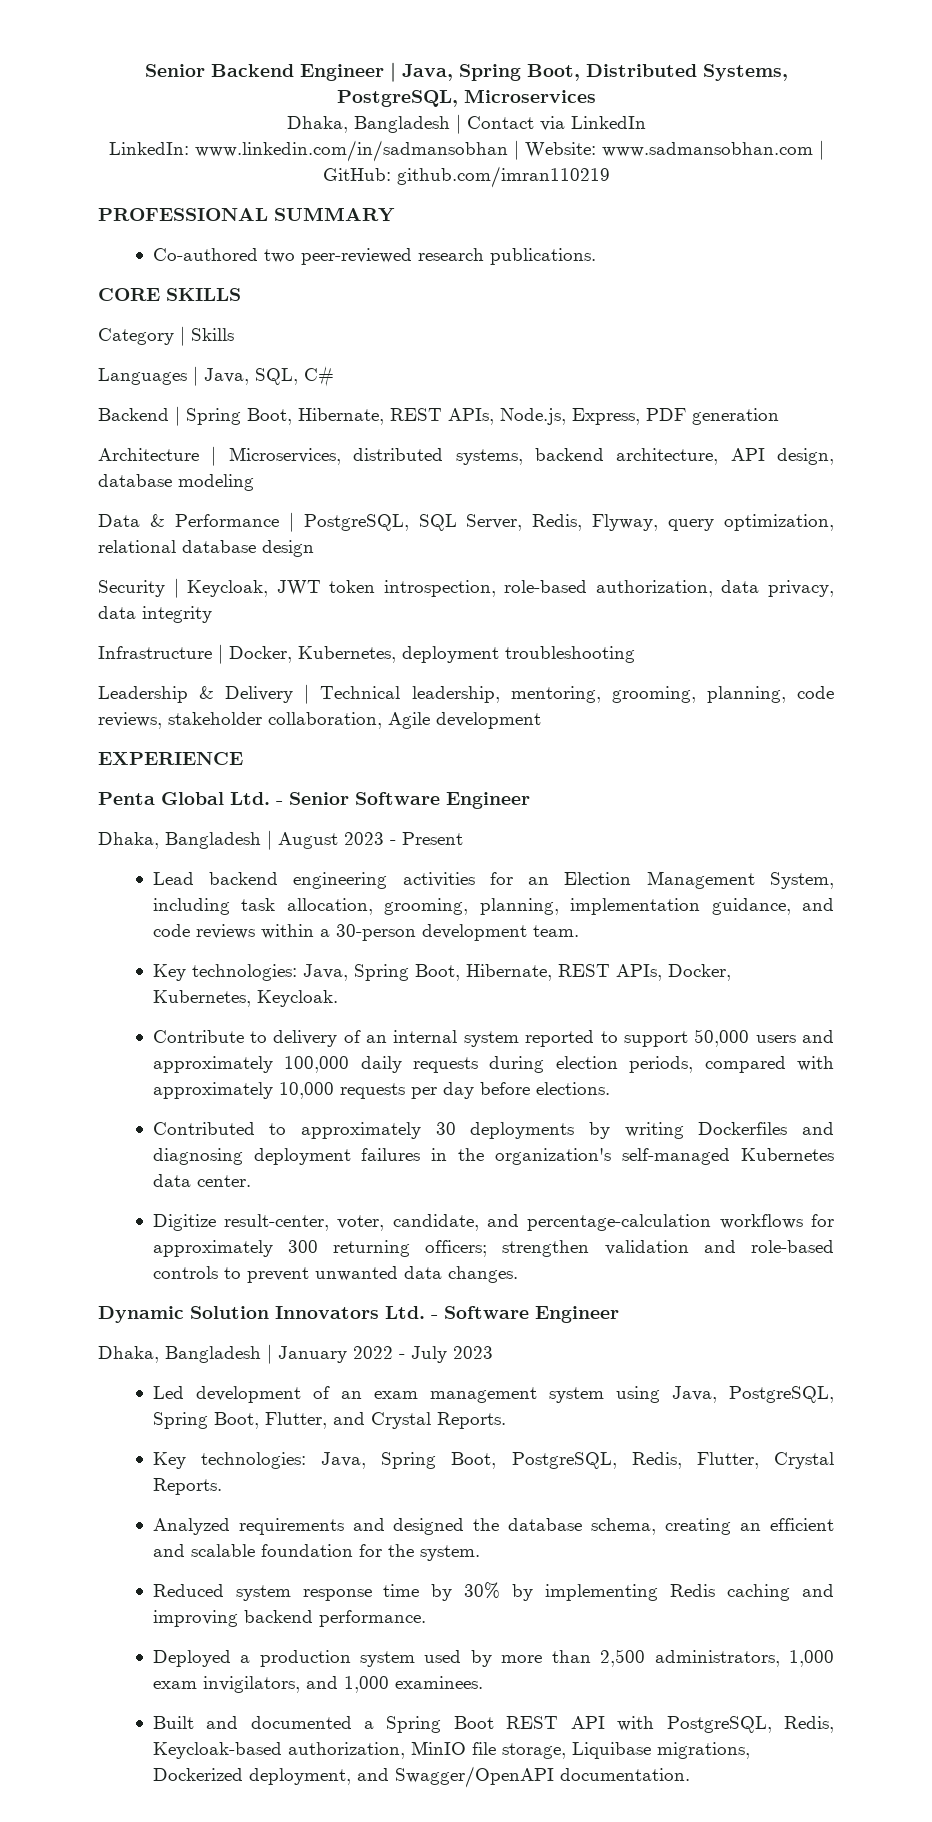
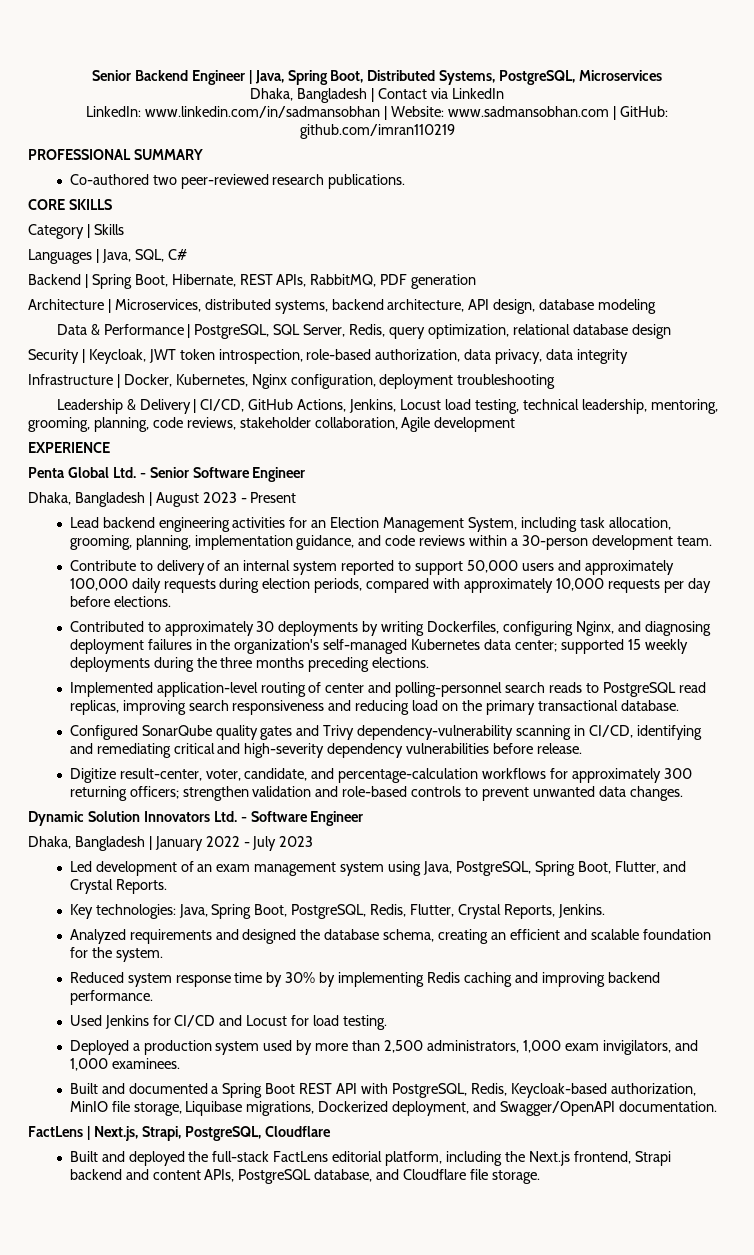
[500,408,640,425] Node.js, Express, -> [310,274,377,287] RabbitMQ,
[592,514,659,531] Flyway, -> (386, 330) none
(396, 654) none -> [251,374,376,389] Nginx configuration,
[320,686,401,699] Technical -> [200,399,579,414] CI/CD, GitHub Actions, Jenkins, Locust load testing, technical
[152,964,731,981] [152,990,338,1007] // Key technologies: Java, Spring Boot, Hibernate, REST APIs, Docker, Kubernetes, Keycloak. -> (712, 541) none
[698,1122,788,1135] Dockerfiles -> [427,621,614,636] Dockerfiles, configuring Nginx,
[196,1175,251,1187] center. -> [515,639,688,654] [69,657,430,672] [69,682,706,697] [69,700,679,715] [69,725,702,740] [69,743,583,758] center; supported 15 weekly deployments during the three months preceding elections. // Implemented application-level routing of center and polling-personnel search reads to PostgreSQL read replicas, improving search responsiveness and reducing load on the primary transactional database. // Configured SonarQube quality gates and Trivy dependency-vulnerability scanning in CI/CD, identifying and remediating critical and high-severity dependency vulnerabilities before release.
[152,1478,222,1495] Reports. -> [503,904,605,919] Reports, Jenkins.
(426, 1618) none -> [69,1015,388,1030] // Used Jenkins for CI/CD and Locust for load testing.
(690, 1774) none -> [28,1126,331,1141] [69,1151,671,1166] [69,1169,540,1184] // FactLens | Next.js, Strapi, PostgreSQL, Cloudflare // Built and deployed the full-stack FactLens editorial platform, including the Next.js frontend, Strapi backend and content APIs, PostgreSQL database, and Cloudflare file storage.

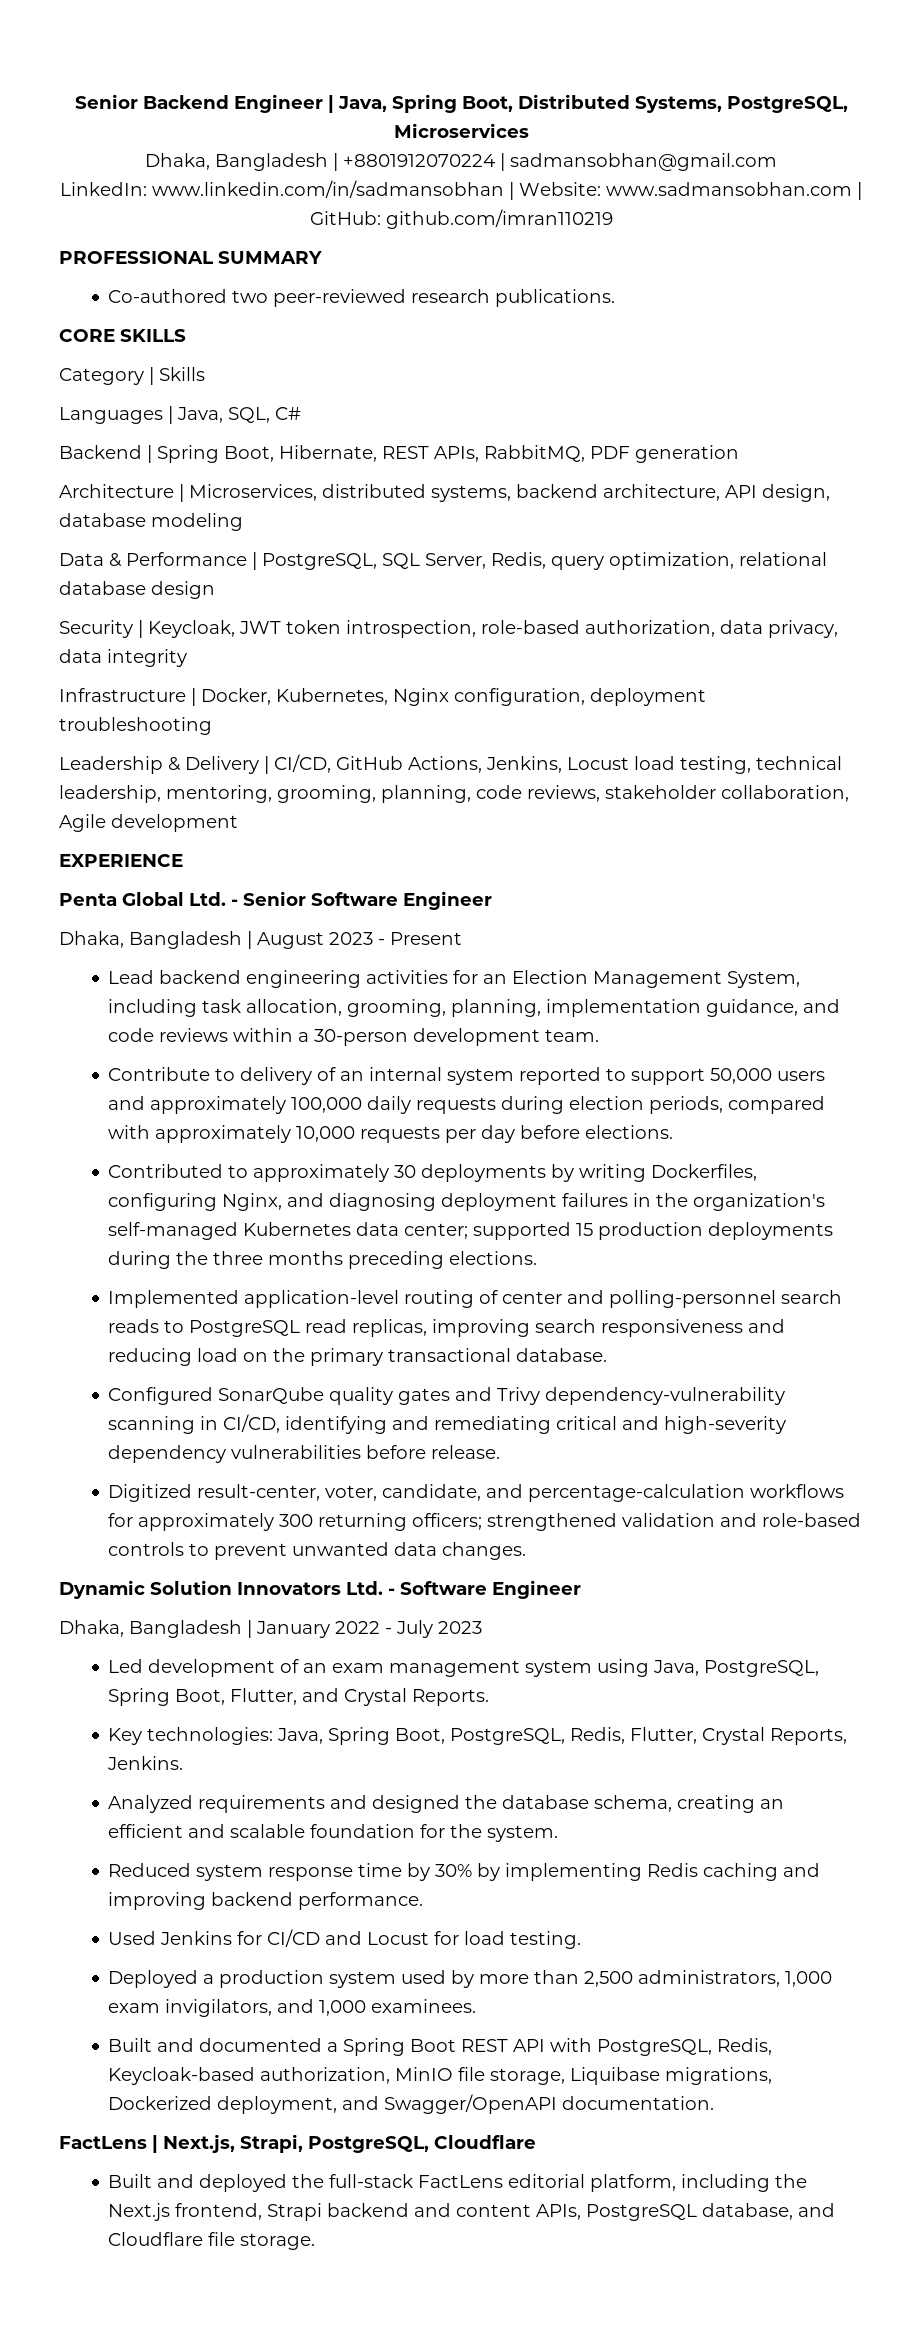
[377,88,504,99] Contact via LinkedIn -> [343,153,777,171] +8801912070224 | sadmansobhan@gmail.com
[644,639,688,654] weekly -> [598,1222,704,1240] production
[69,768,116,783] Digitize -> [108,1484,193,1502] Digitized
[182,786,249,801] strengthen -> [487,1513,618,1531] strengthened

